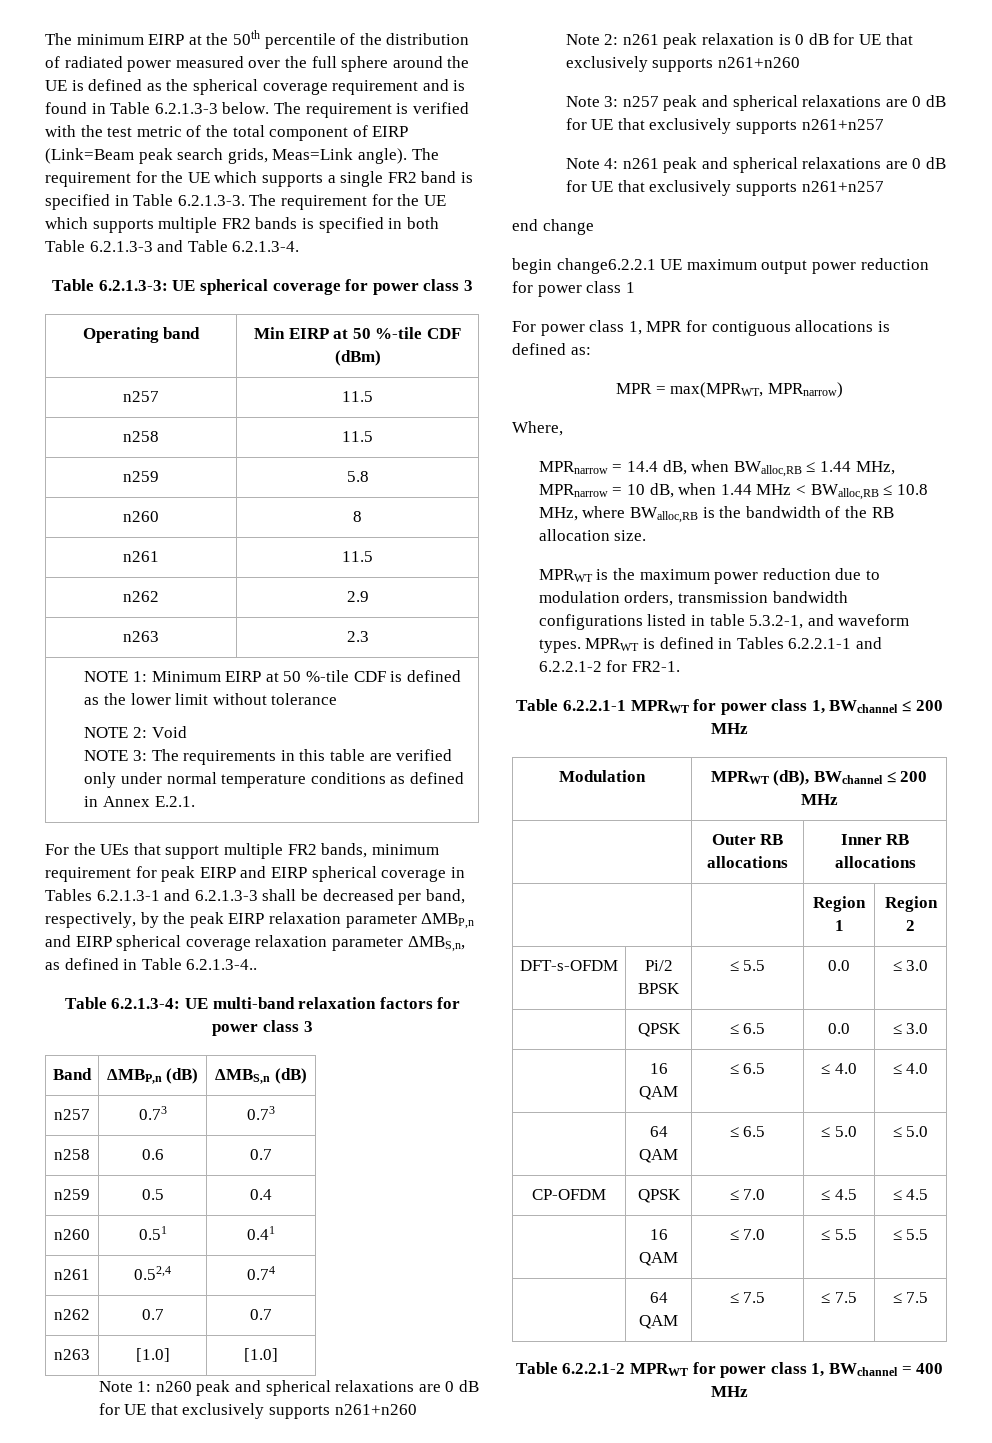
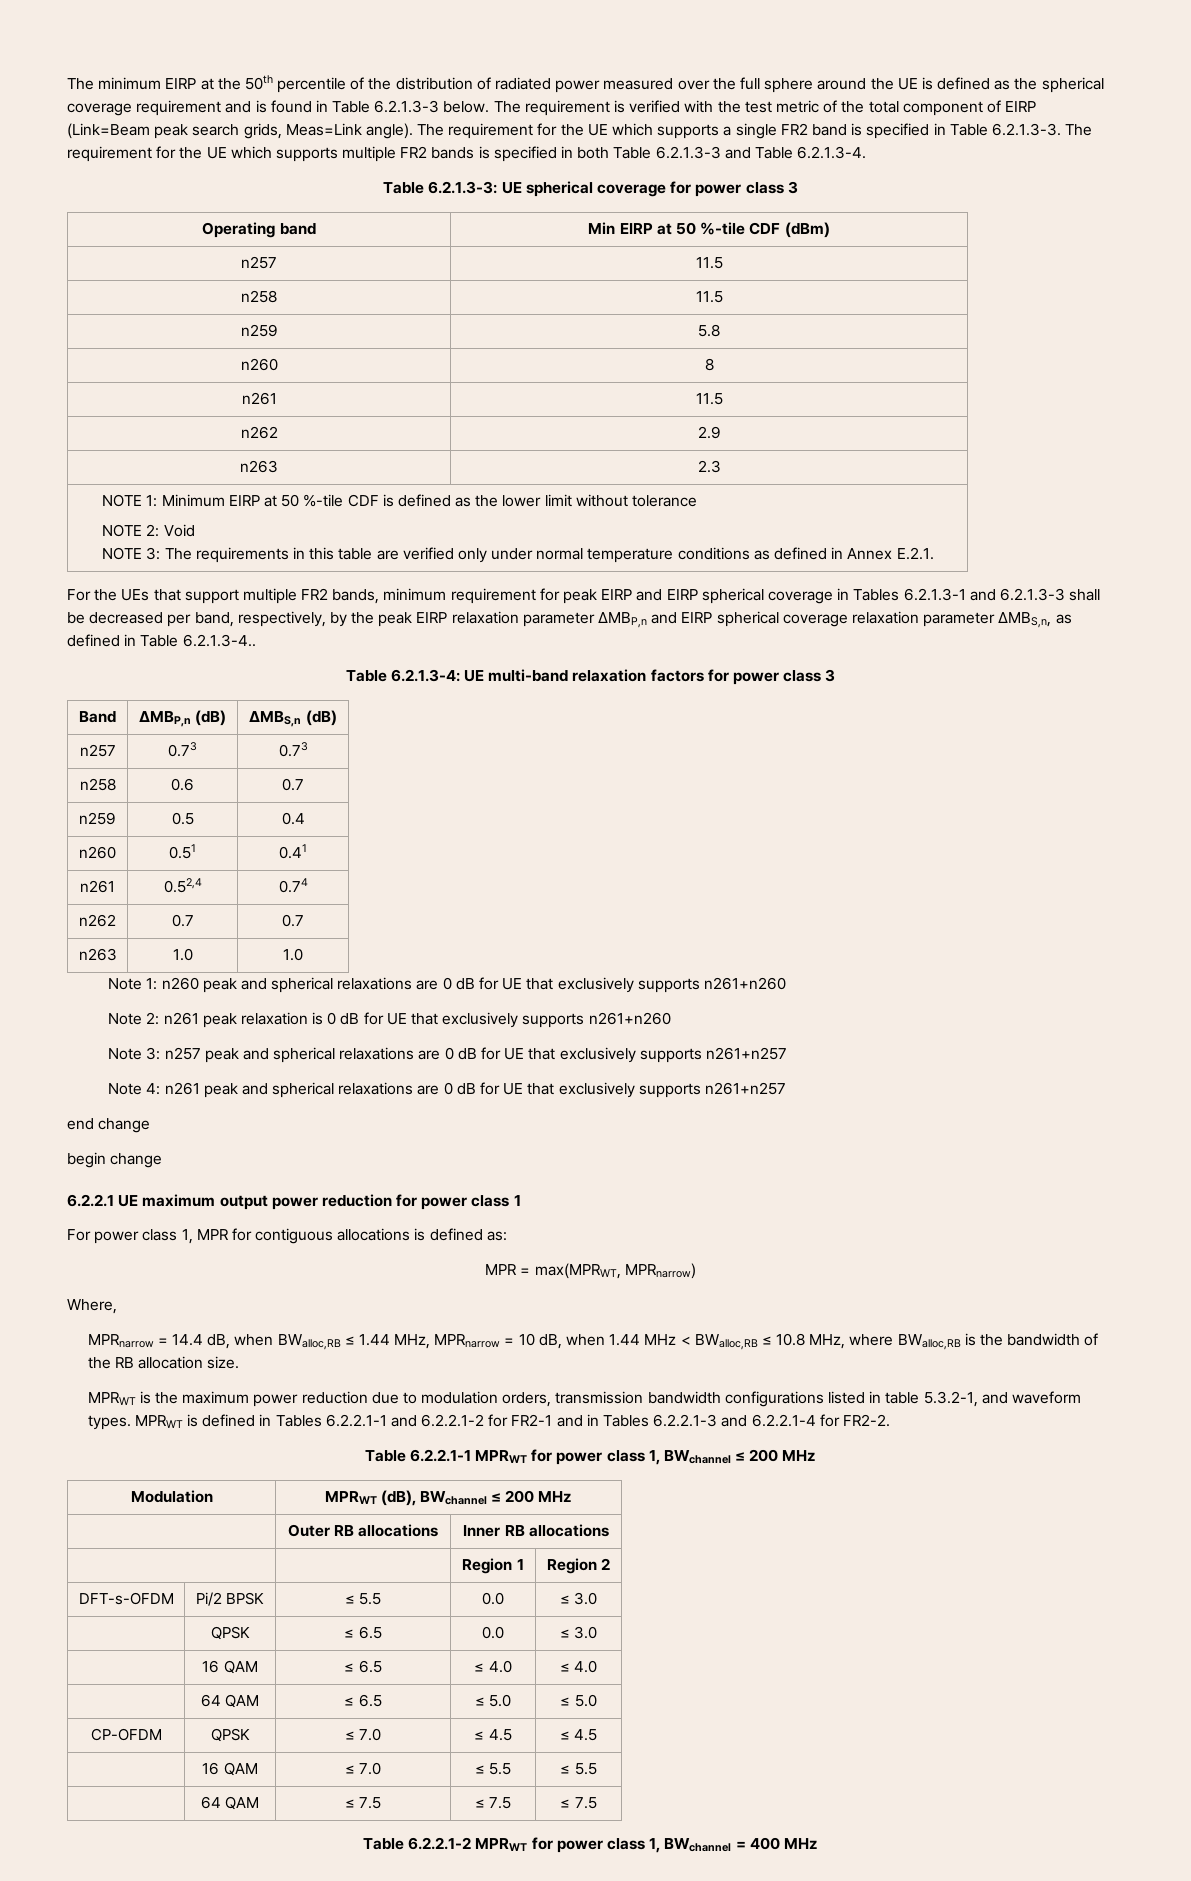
[135,1348,170,1362] [244,1348,278,1362] [1.0] | [1.0] -> [172,948,193,961] [283,948,303,961] 1.0 | 1.0
[556,258,656,274] change6.2.2.1 -> [110,1153,163,1168] [67,1194,114,1207] change // 6.2.2.1
[632,661,681,672] FR2-1. -> [511,1414,890,1427] FR2-1 and in Tables 6.2.2.1-3 and 6.2.2.1-4 for FR2-2.

